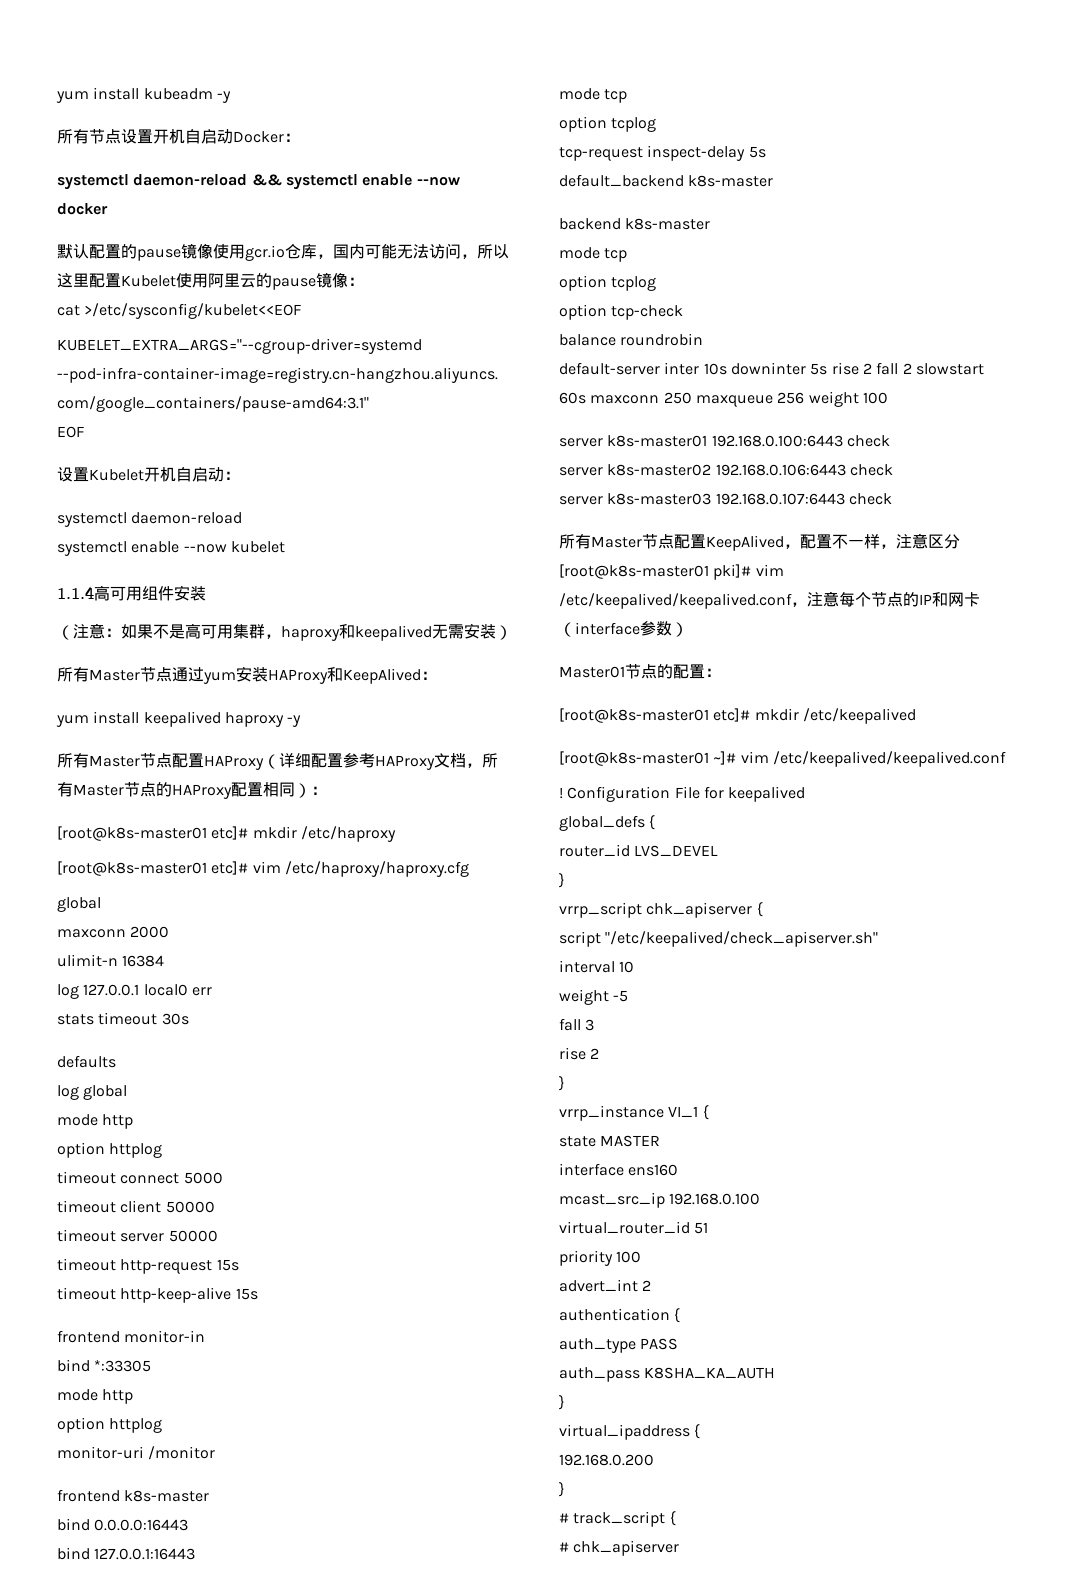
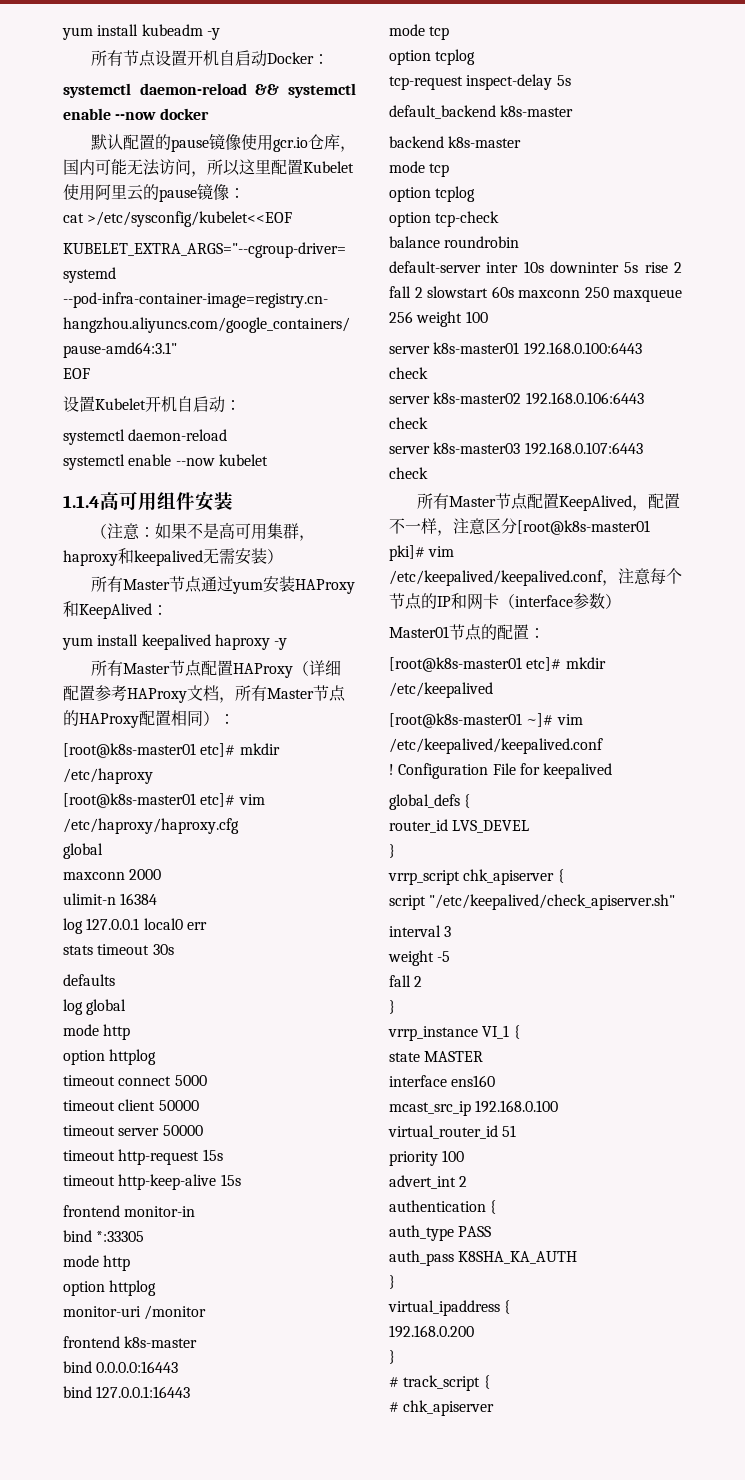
[619,961,635,973] 10 -> [444,926,452,937] 3
[585,1019,595,1031] [559,1047,586,1060] 3 // rise -> (411, 981) none

